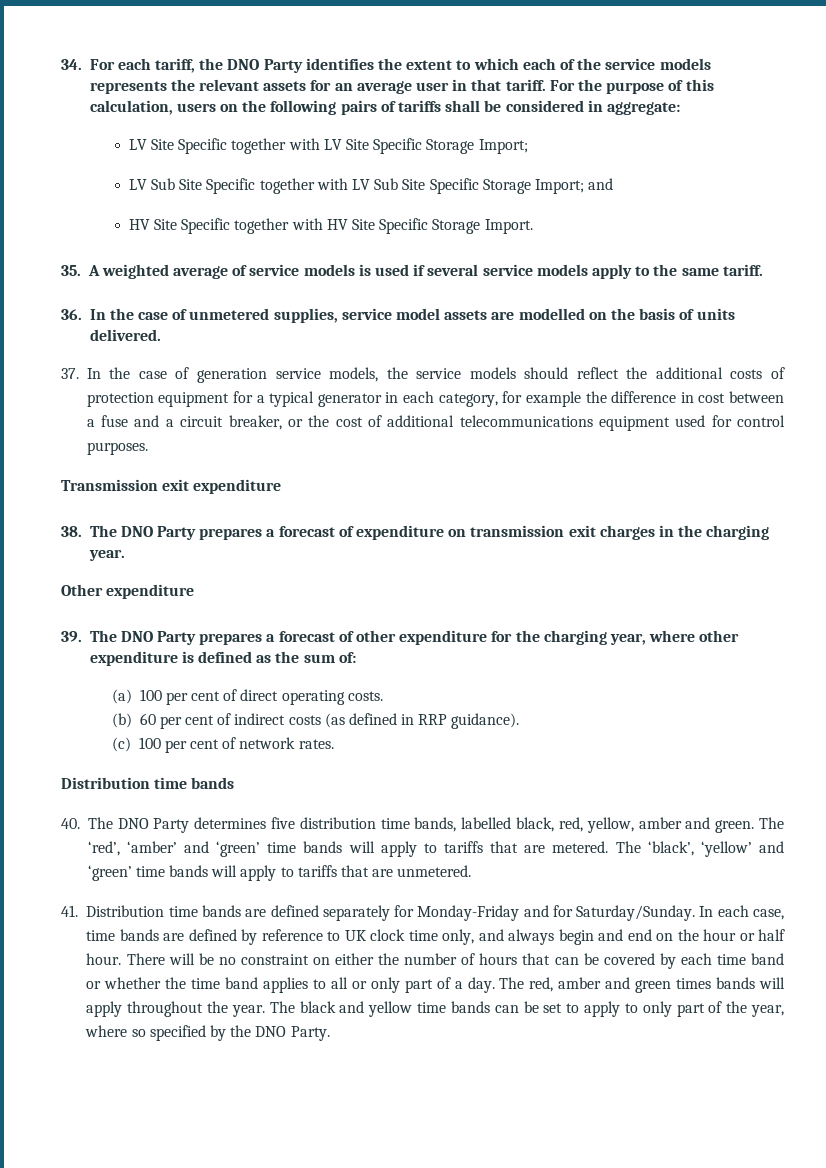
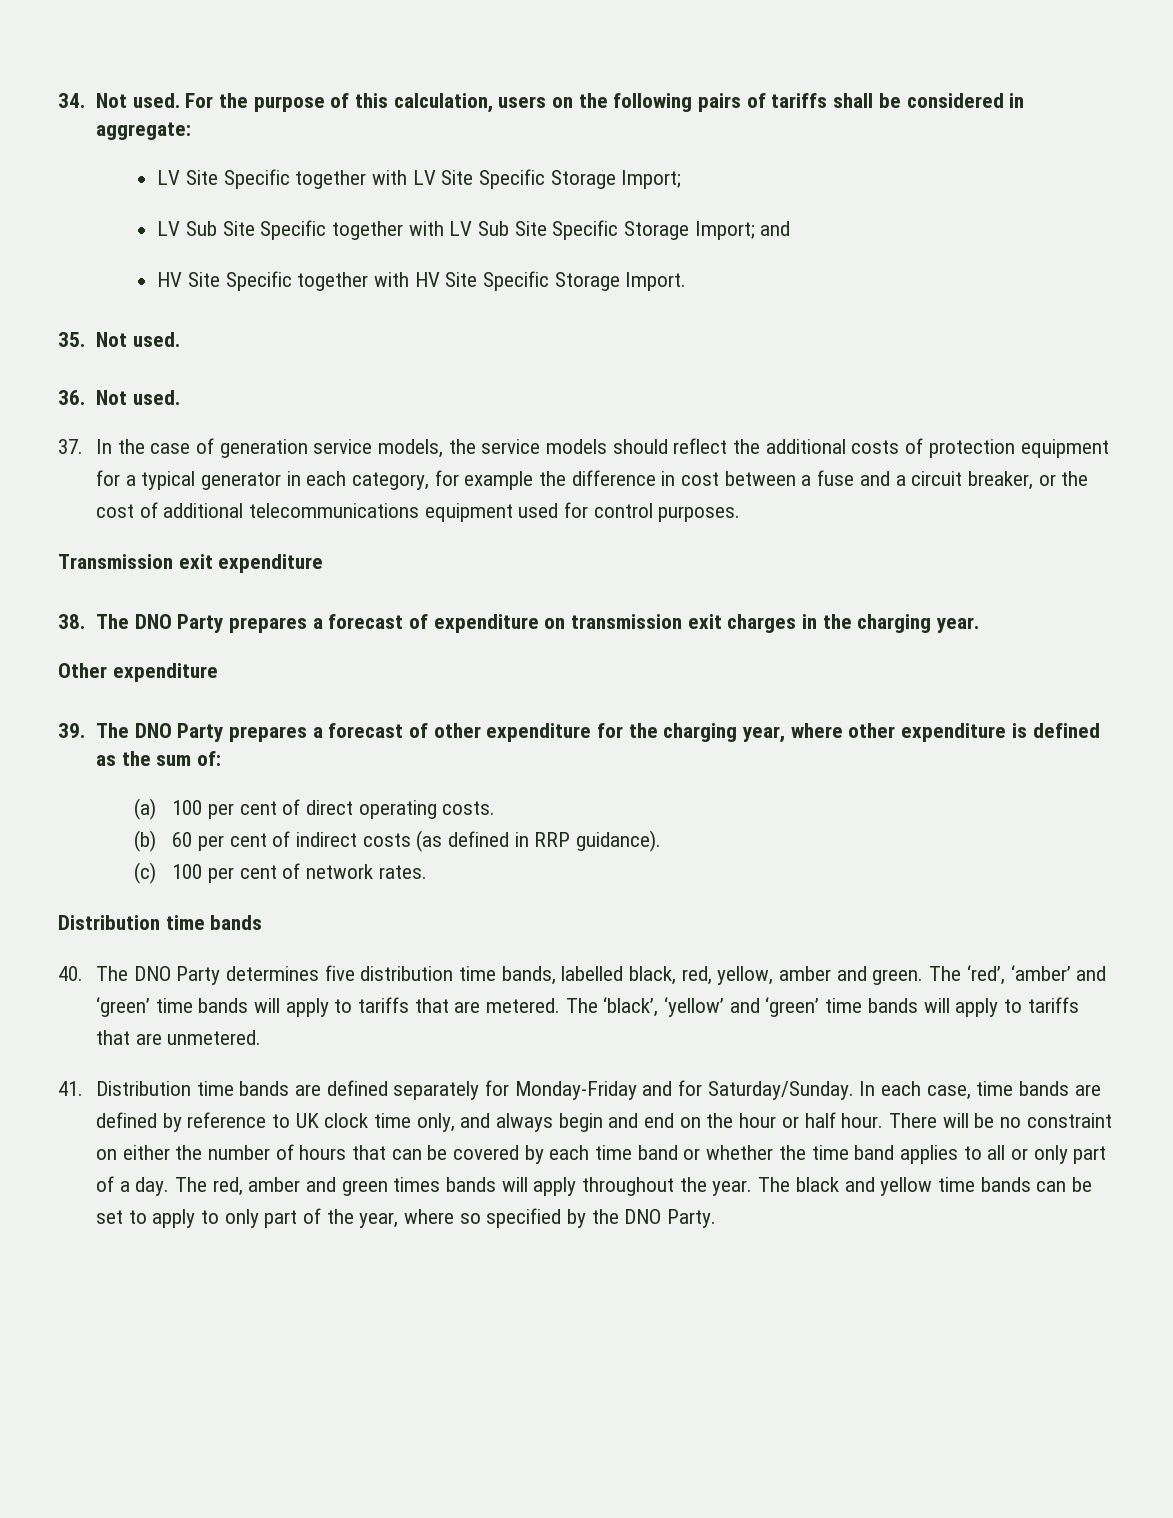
[89,58,711,73] [89,79,546,94] For each tariff, the DNO Party identifies the extent to which each of the service models represents the relevant assets for an average user in that tariff. -> [96,93,180,108] Not used.
[87,264,763,279] [61,308,735,323] [89,329,161,341] A weighted average of service models is used if several service models apply to the same tariff. // 36. In the case of unmetered supplies, service model assets are modelled on the basis of units delivered. -> [96,332,180,347] [58,390,180,405] Not used. // 36. Not used.

